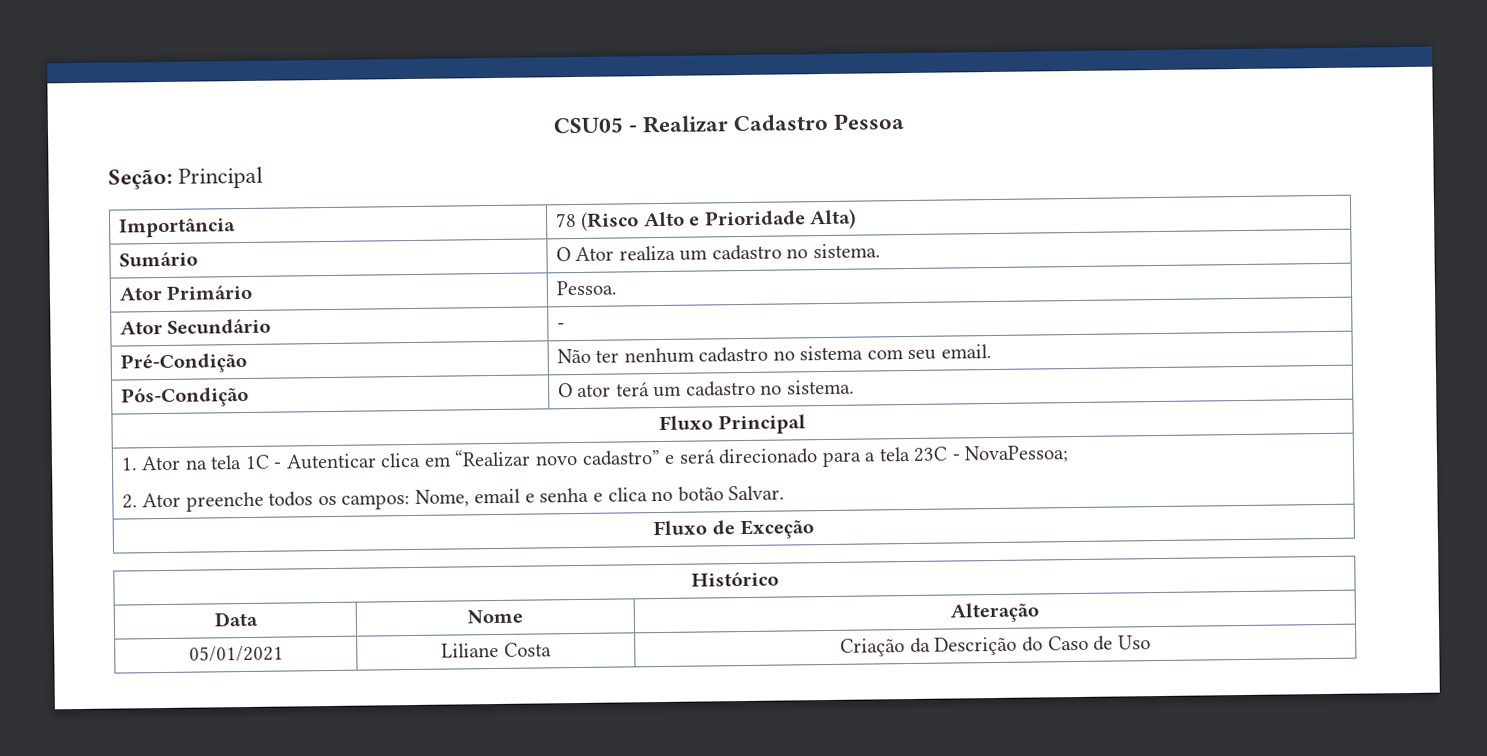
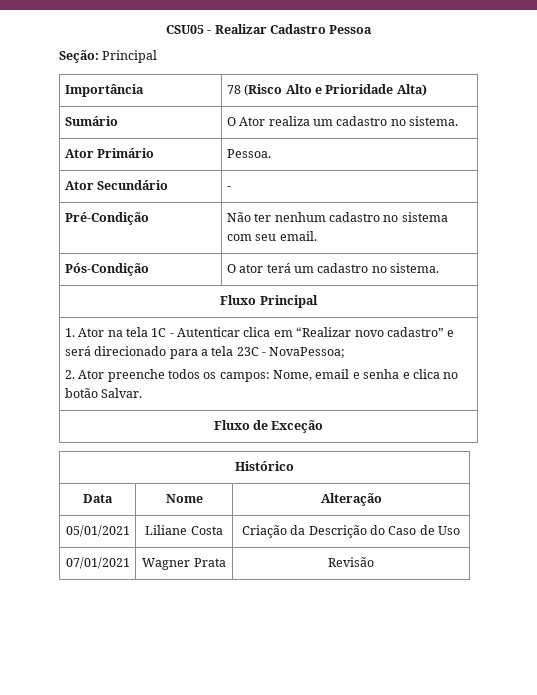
(1151, 642) none -> [65,557,130,569] [142,558,226,570] [328,557,374,567] // 07/01/2021 | Wagner Prata | Revisão

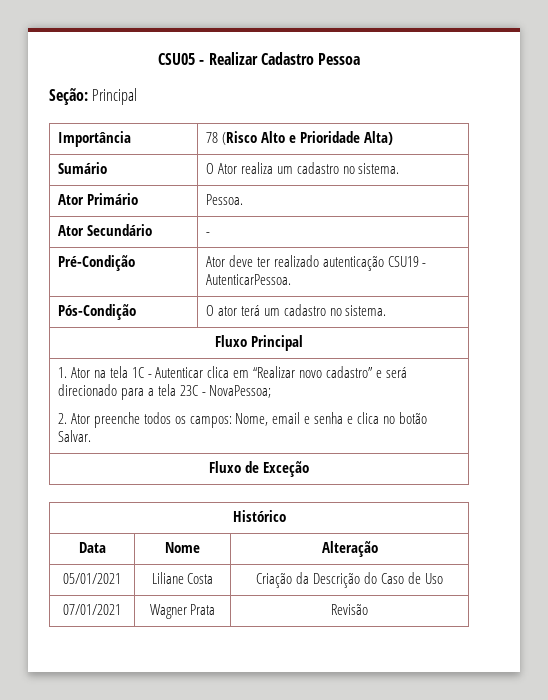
[226,212,448,222] [226,231,317,241] Não ter nenhum cadastro no sistema com seu email. -> [205,255,427,271] [205,274,291,285] Ator deve ter realizado autenticação CSU19 - AutenticarPessoa.

